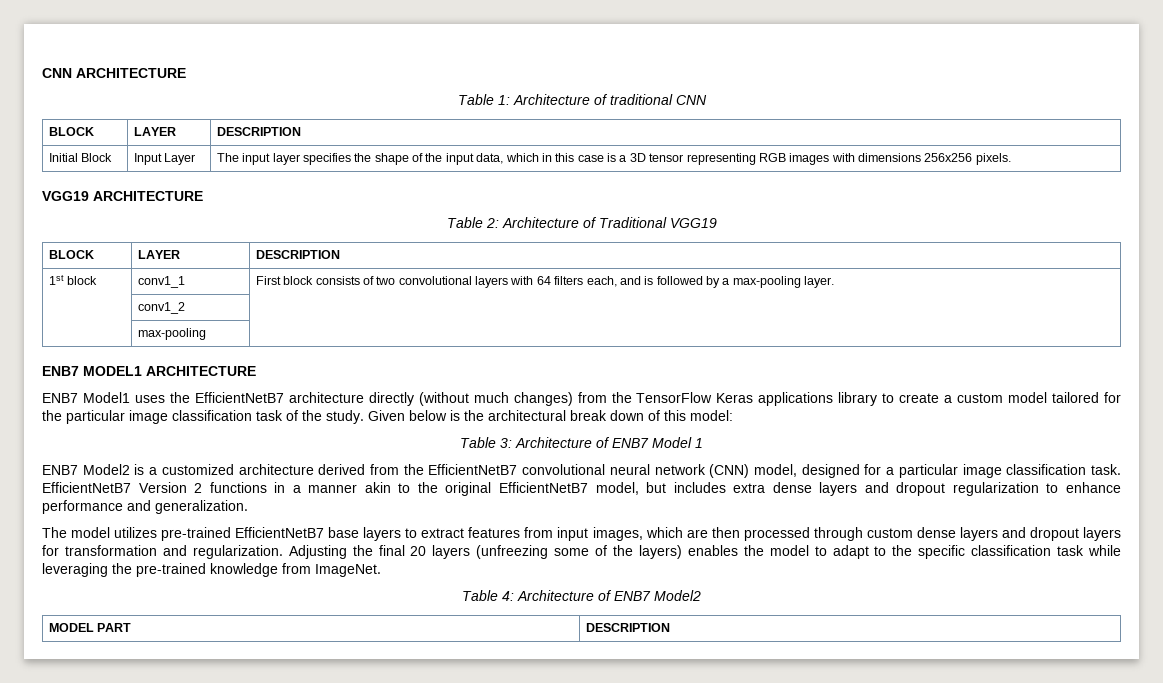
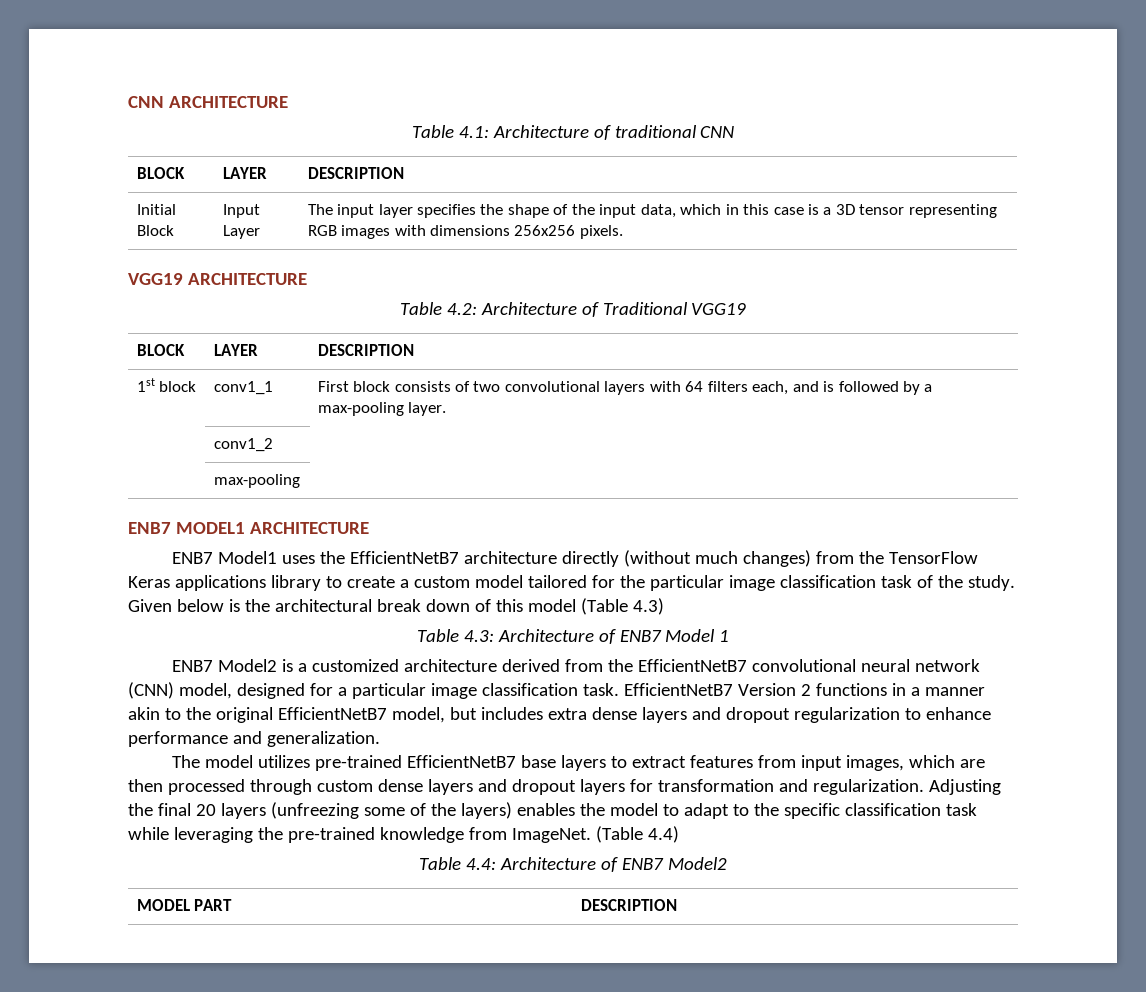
[497,95,510,105] 1: -> [458,126,489,138] 4.1:
[485,218,499,228] 2: -> [446,303,477,315] 4.2:
[690,410,733,421] [460,437,512,448] model: // Table 3: -> [527,598,664,615] [416,629,494,642] model (Table 4.3) // Table 4.3:
[462,590,514,601] // Table 4: -> [595,826,679,843] [419,857,497,870] (Table 4.4) // Table 4.4:

